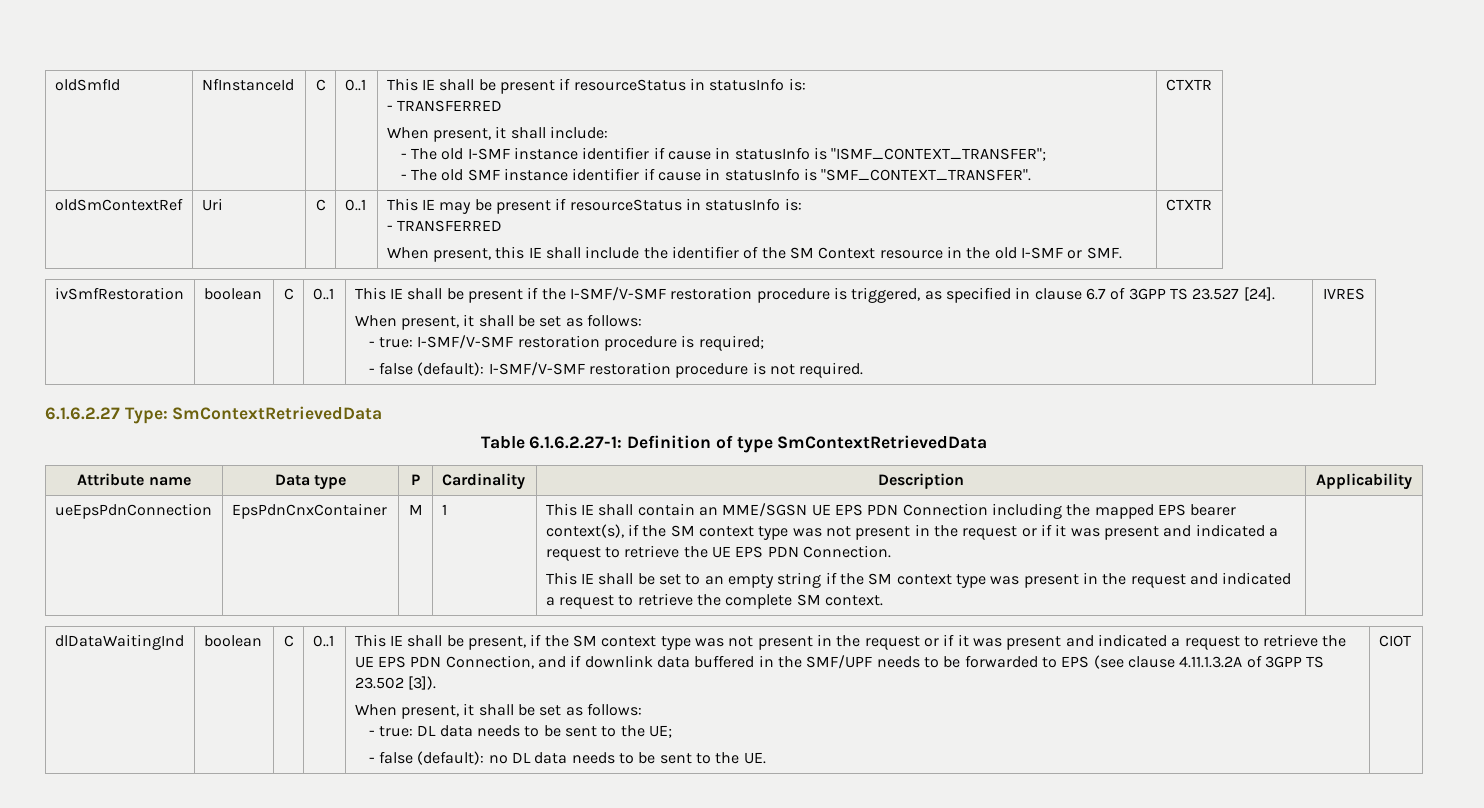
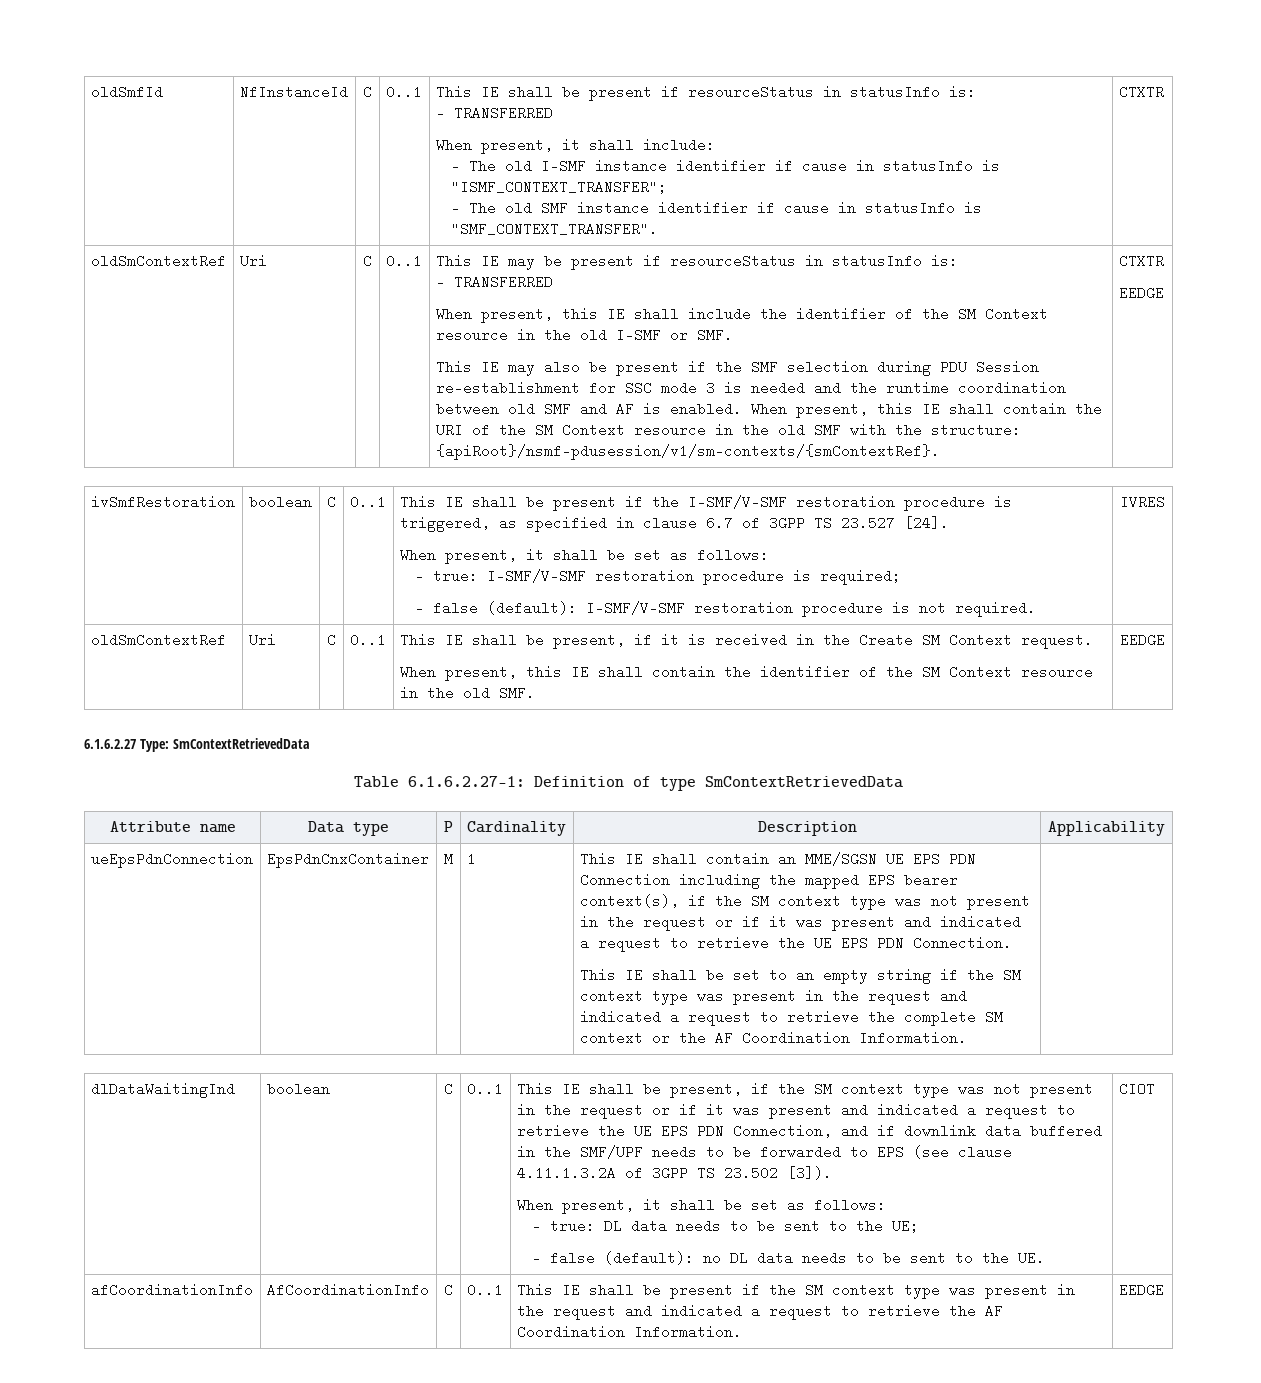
[1165,199,1212,211] | CTXTR -> [435,360,1039,376] [435,381,1066,395] [435,402,1102,418] [435,423,1021,437] [435,444,940,460] [1118,254,1164,268] [1118,286,1164,300] // This IE may also be present if the SMF selection during PDU Session re-establishment for SSC mode 3 is needed and the runtime coordination between old SMF and AF is enabled. When present, this IE shall contain the URI of the SM Context resource in the old SMF with the structure: {apiRoot}/nsmf-pdusession/v1/sm-contexts/{smContextRef}. | CTXTR // EEDGE
(1365, 294) none -> [90,633,226,647] [248,633,276,647] [327,633,336,647] [349,633,386,647] [399,633,1093,649] [399,665,1093,681] [399,686,535,700] [1120,633,1165,647] // oldSmContextRef | Uri | C | 0..1 | This IE shall be present, if it is received in the Create SM Context request. // When present, this IE shall contain the identifier of the SM Context resource in the old SMF. | EEDGE
[825,595,884,606] context. -> [579,1031,967,1045] context or the AF Coordination Information.
(1411, 641) none -> [90,1283,253,1297] [266,1283,429,1297] [444,1283,453,1297] [466,1283,503,1297] [516,1283,1075,1299] [516,1304,1003,1320] [516,1325,742,1339] [1118,1283,1164,1297] // afCoordinationInfo | AfCoordinationInfo | C | 0..1 | This IE shall be present if the SM context type was present in the request and indicated a request to retrieve the AF Coordination Information. | EEDGE

